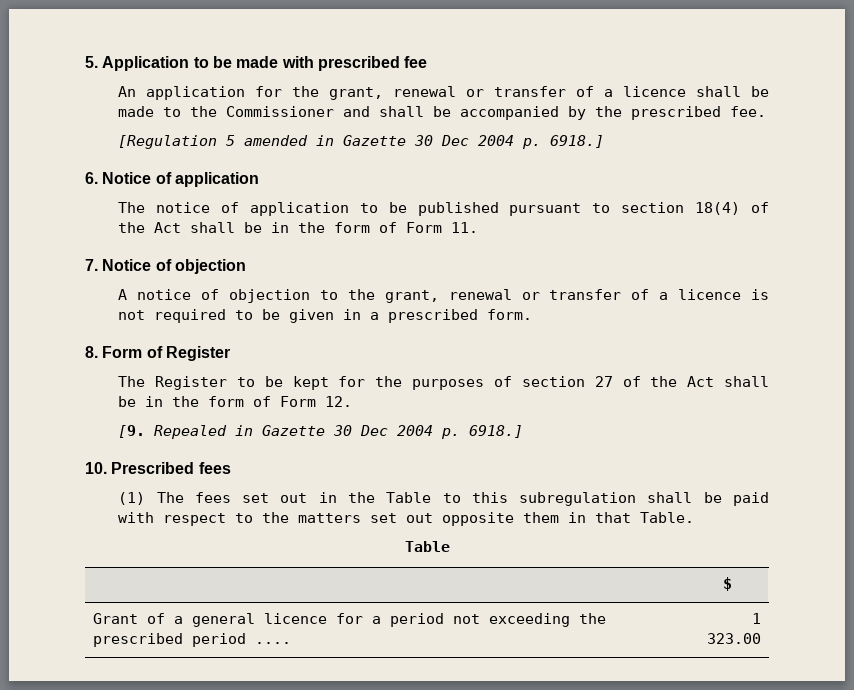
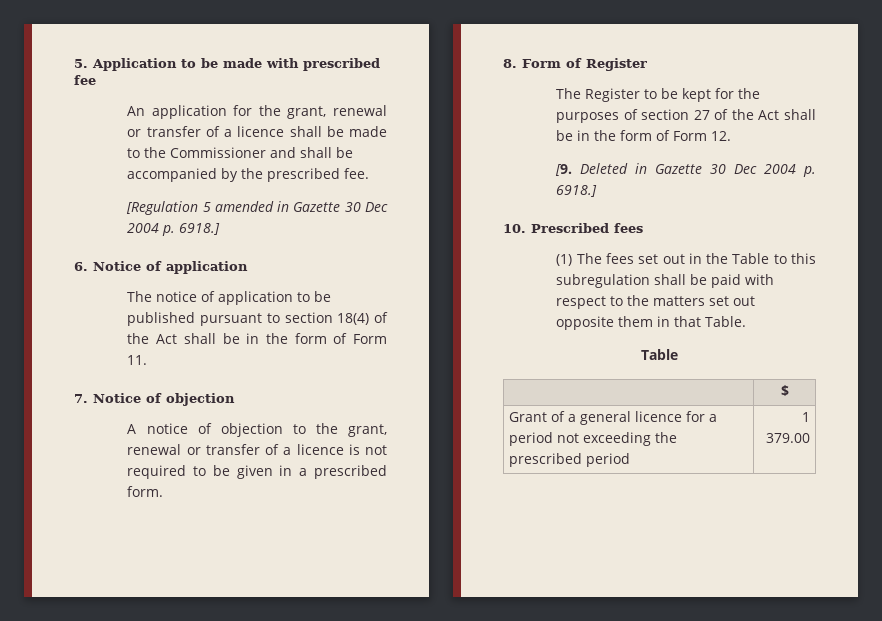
[154,425,228,439] Repealed -> [580,163,629,174] Deleted
[254,642,291,644] [752,613,762,624] [707,633,762,644] .... | 1 323.00 -> [801,412,810,422] [765,433,810,443] | 1 379.00

